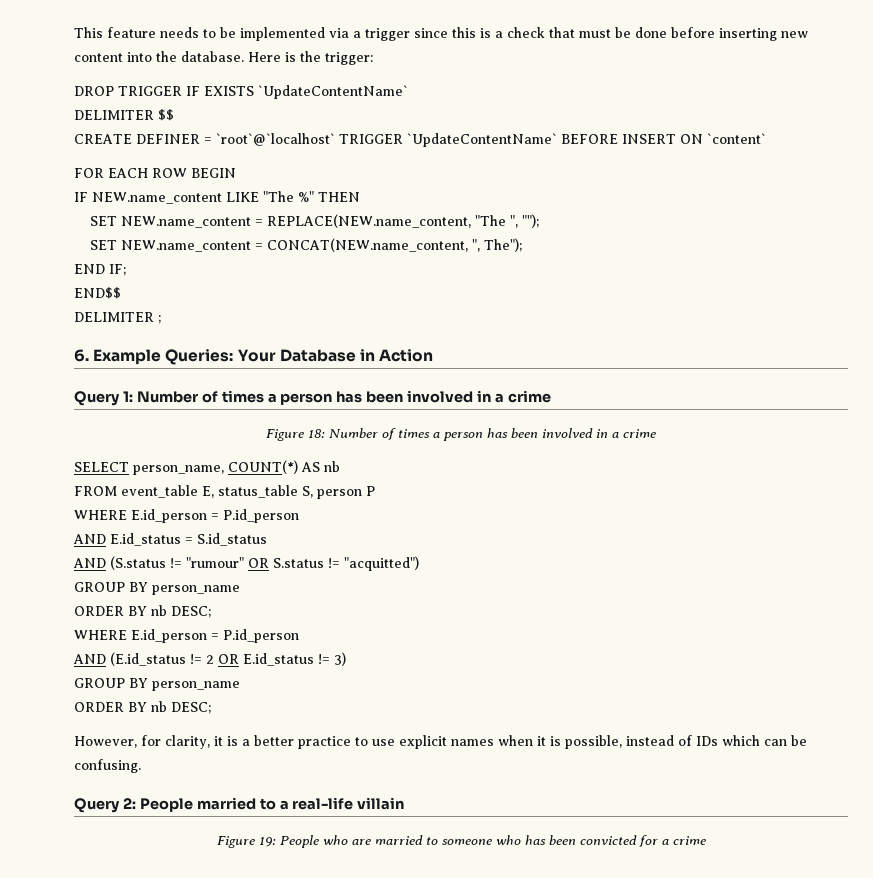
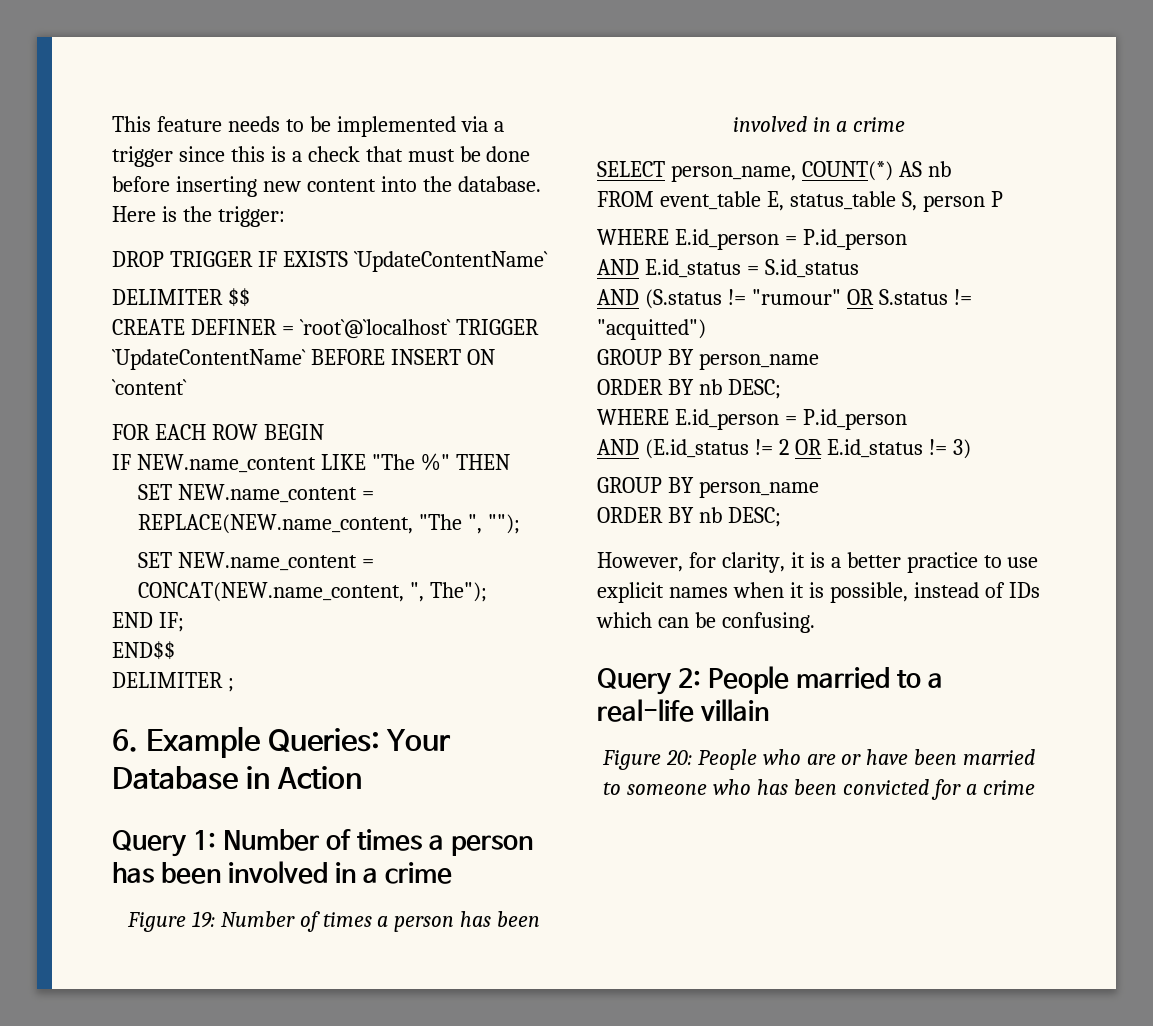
[308,429,325,438] 18: -> [191,911,215,928] 19:
[258,837,276,847] 19: -> [665,750,692,765] 20:
(371, 842) none -> [841,749,958,765] or have been

